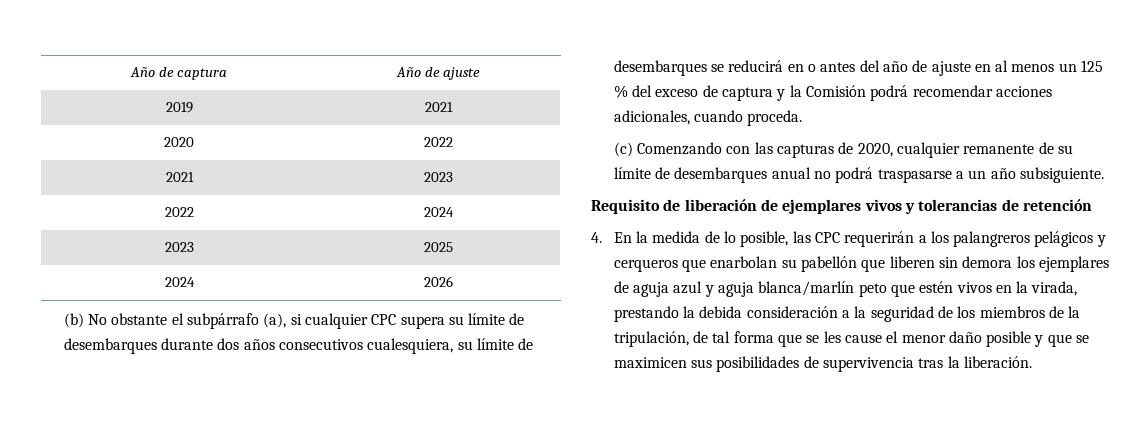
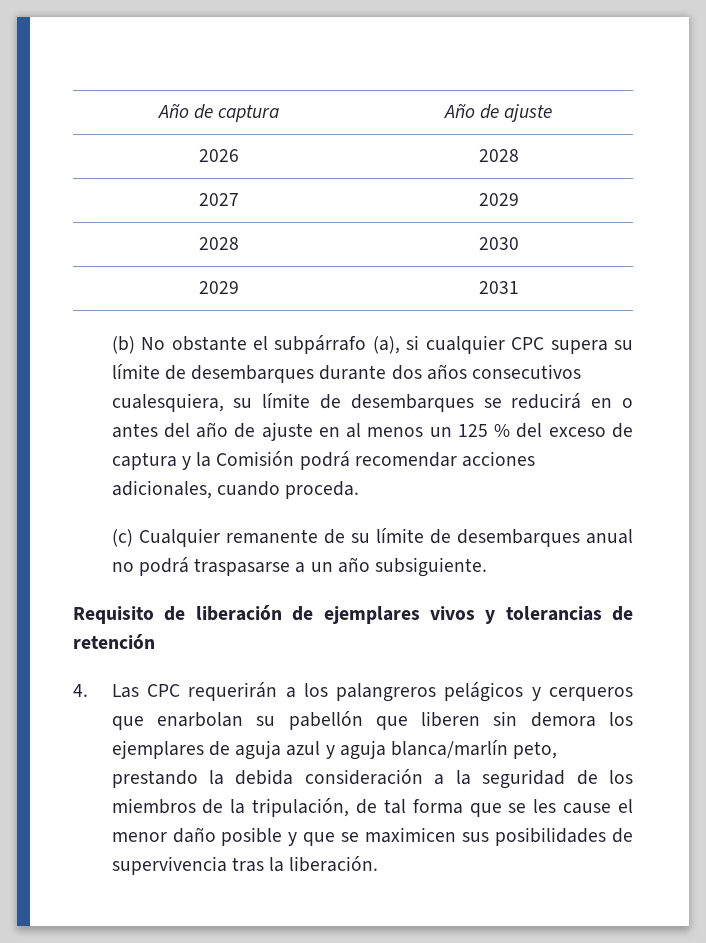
[165,102,193,113] [425,102,453,112] [164,137,194,147] [424,137,453,147] [165,172,194,182] [424,172,453,182] [164,207,194,217] [424,207,454,217] [164,242,194,252] [424,242,453,252] [164,277,195,287] [424,276,453,287] 2019 | 2021 // 2020 | 2022 // 2021 | 2023 // 2022 | 2024 // 2023 | 2025 // 2024 | 2026 -> [199,149,239,162] [478,149,519,162] [199,193,239,206] [478,193,519,206] [199,237,239,250] [478,237,519,250] [199,281,239,294] [478,281,519,294] 2026 | 2028 // 2027 | 2029 // 2028 | 2030 // 2029 | 2031
[636,142,960,158] Comenzando con las capturas de 2020, cualquier -> [138,528,220,547] Cualquier
[613,231,811,247] En la medida de lo posible, las -> [111,684,139,698] Las
[858,281,1078,297] peto que estén vivos en la virada, -> [513,741,558,759] peto,

